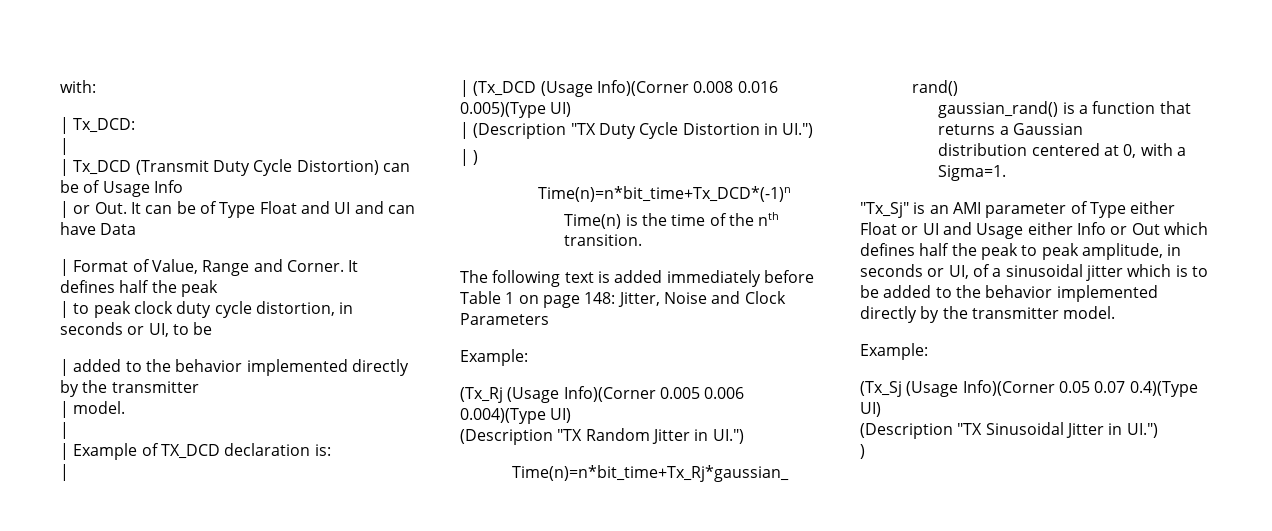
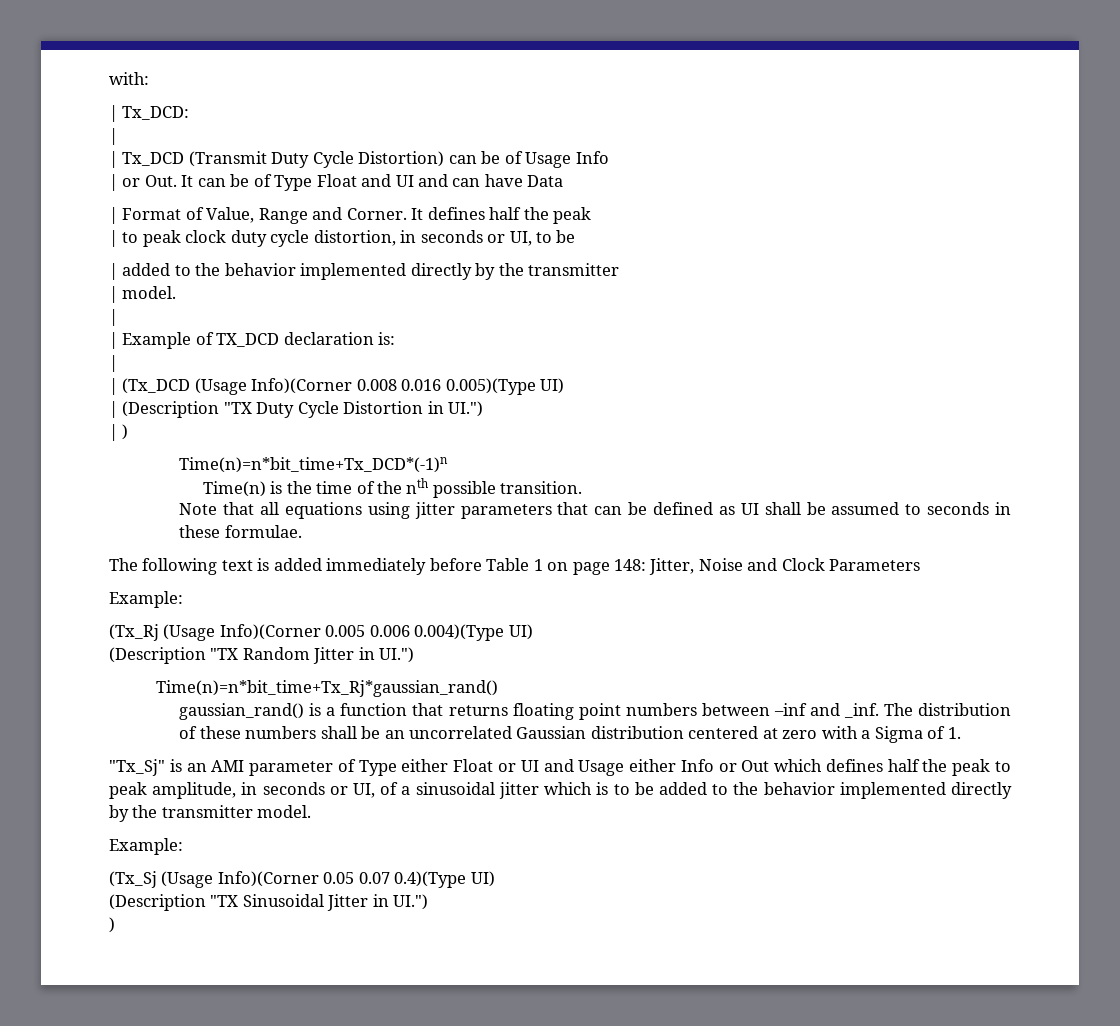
(780, 219) none -> [432,481,496,498] possible
(643, 240) none -> [179,502,1012,519] [179,525,302,538] // Note that all equations using jitter parameters that can be defined as UI shall be assumed to seconds in these formulae.
[999,126,1009,135] a -> [512,703,1011,720] [179,726,512,739] floating point numbers between –inf and _inf. The distribution of these numbers shall be an uncorrelated
(1083, 129) // -> (587, 732) none
[1123,144,1137,158] 0, -> [782,730,818,739] zero
[938,165,1007,181] Sigma=1. -> [874,726,961,743] Sigma of 1.

